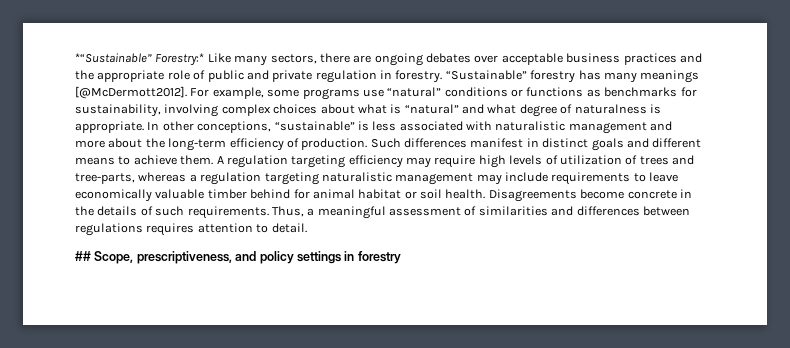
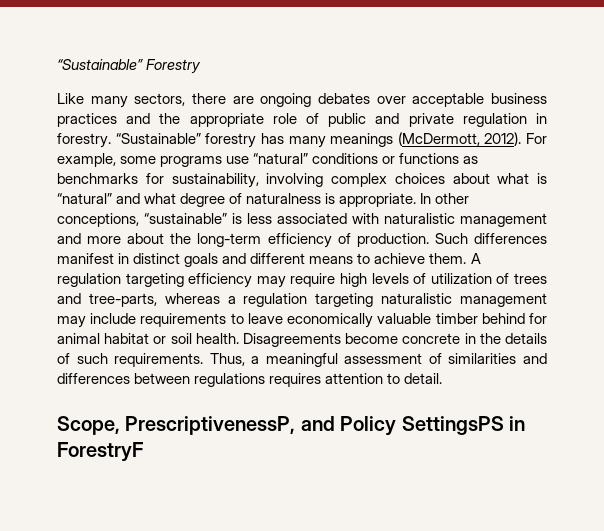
[75,53,205,66] *“Sustainable” Forestry:* -> [57,59,202,74] “Sustainable” Forestry //
[75,86,187,99] [@McDermott2012]. -> [397,132,522,146] (McDermott, 2012).
[75,251,401,264] ## Scope, prescriptiveness, and policy settings in forestry -> [57,416,525,436] [57,442,143,462] Scope, PrescriptivenessP, and Policy SettingsPS in ForestryF

